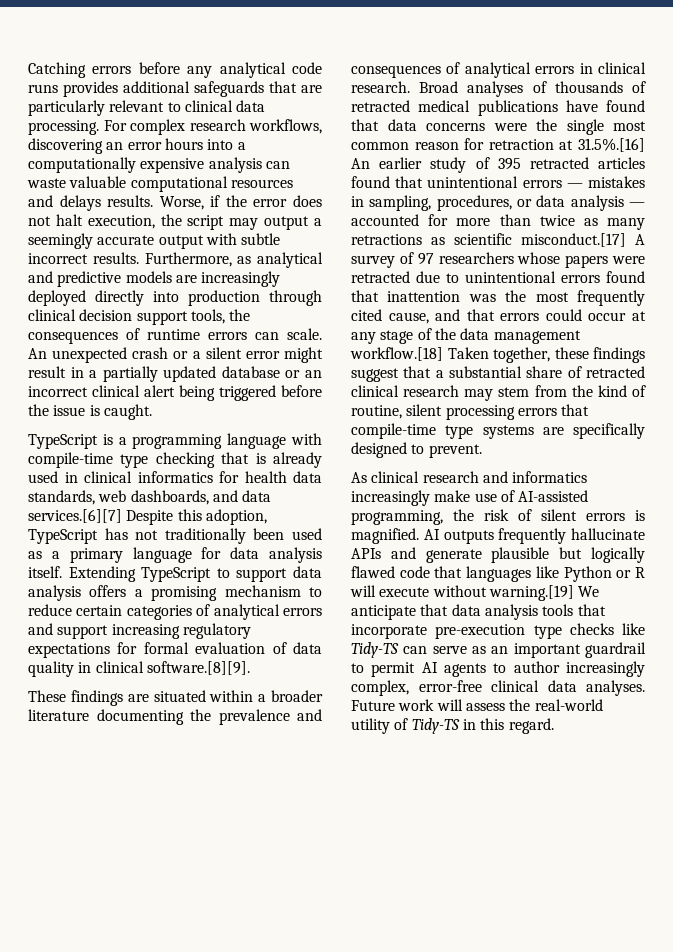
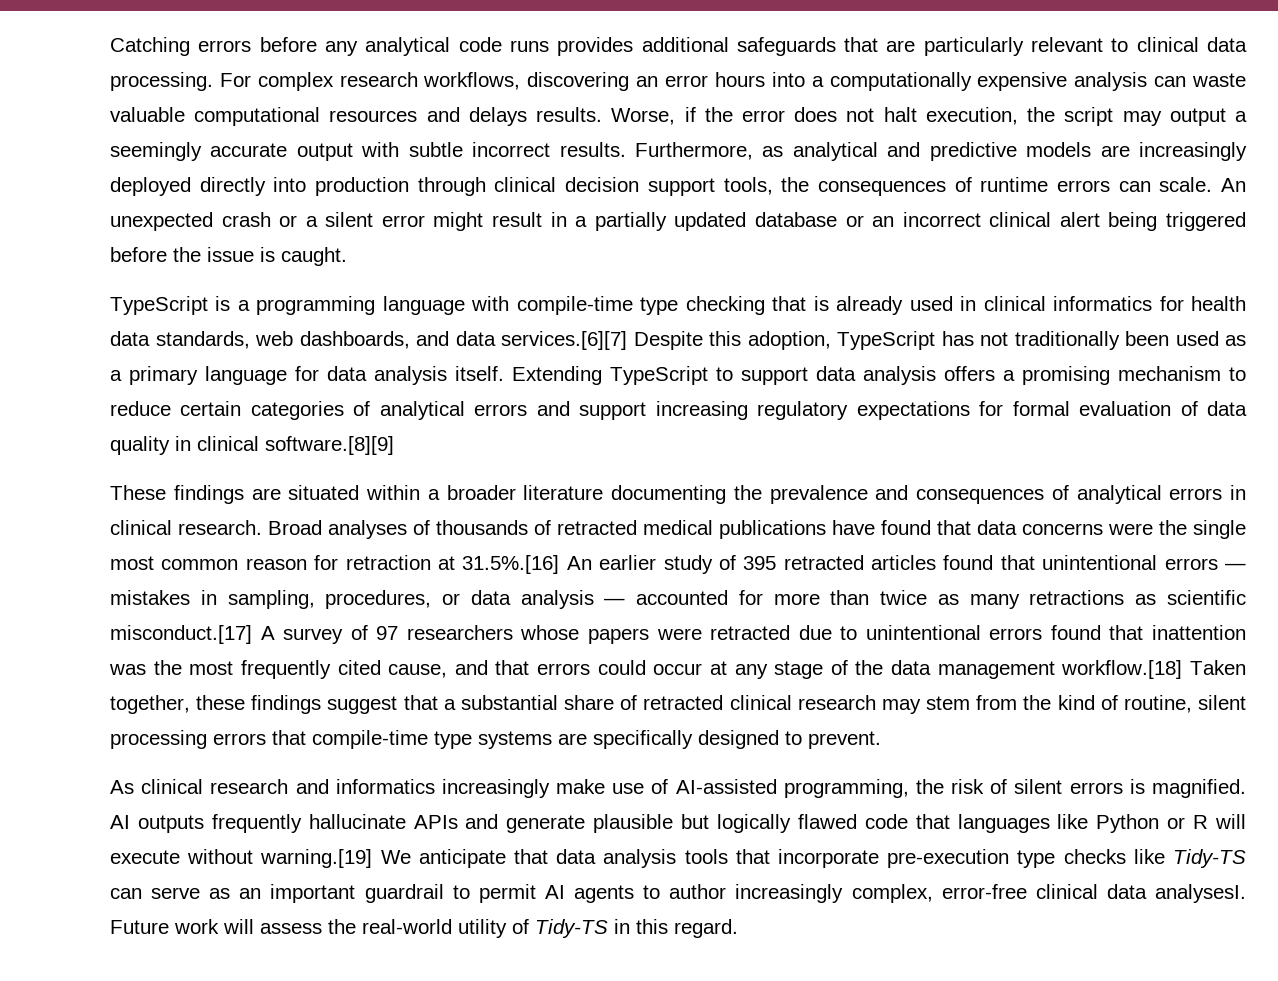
[146,661,250,675] software.[8][9]. -> [265,436,394,455] software.[8][9]
[586,680,645,696] analyses. -> [1155,884,1246,903] analysesI.

